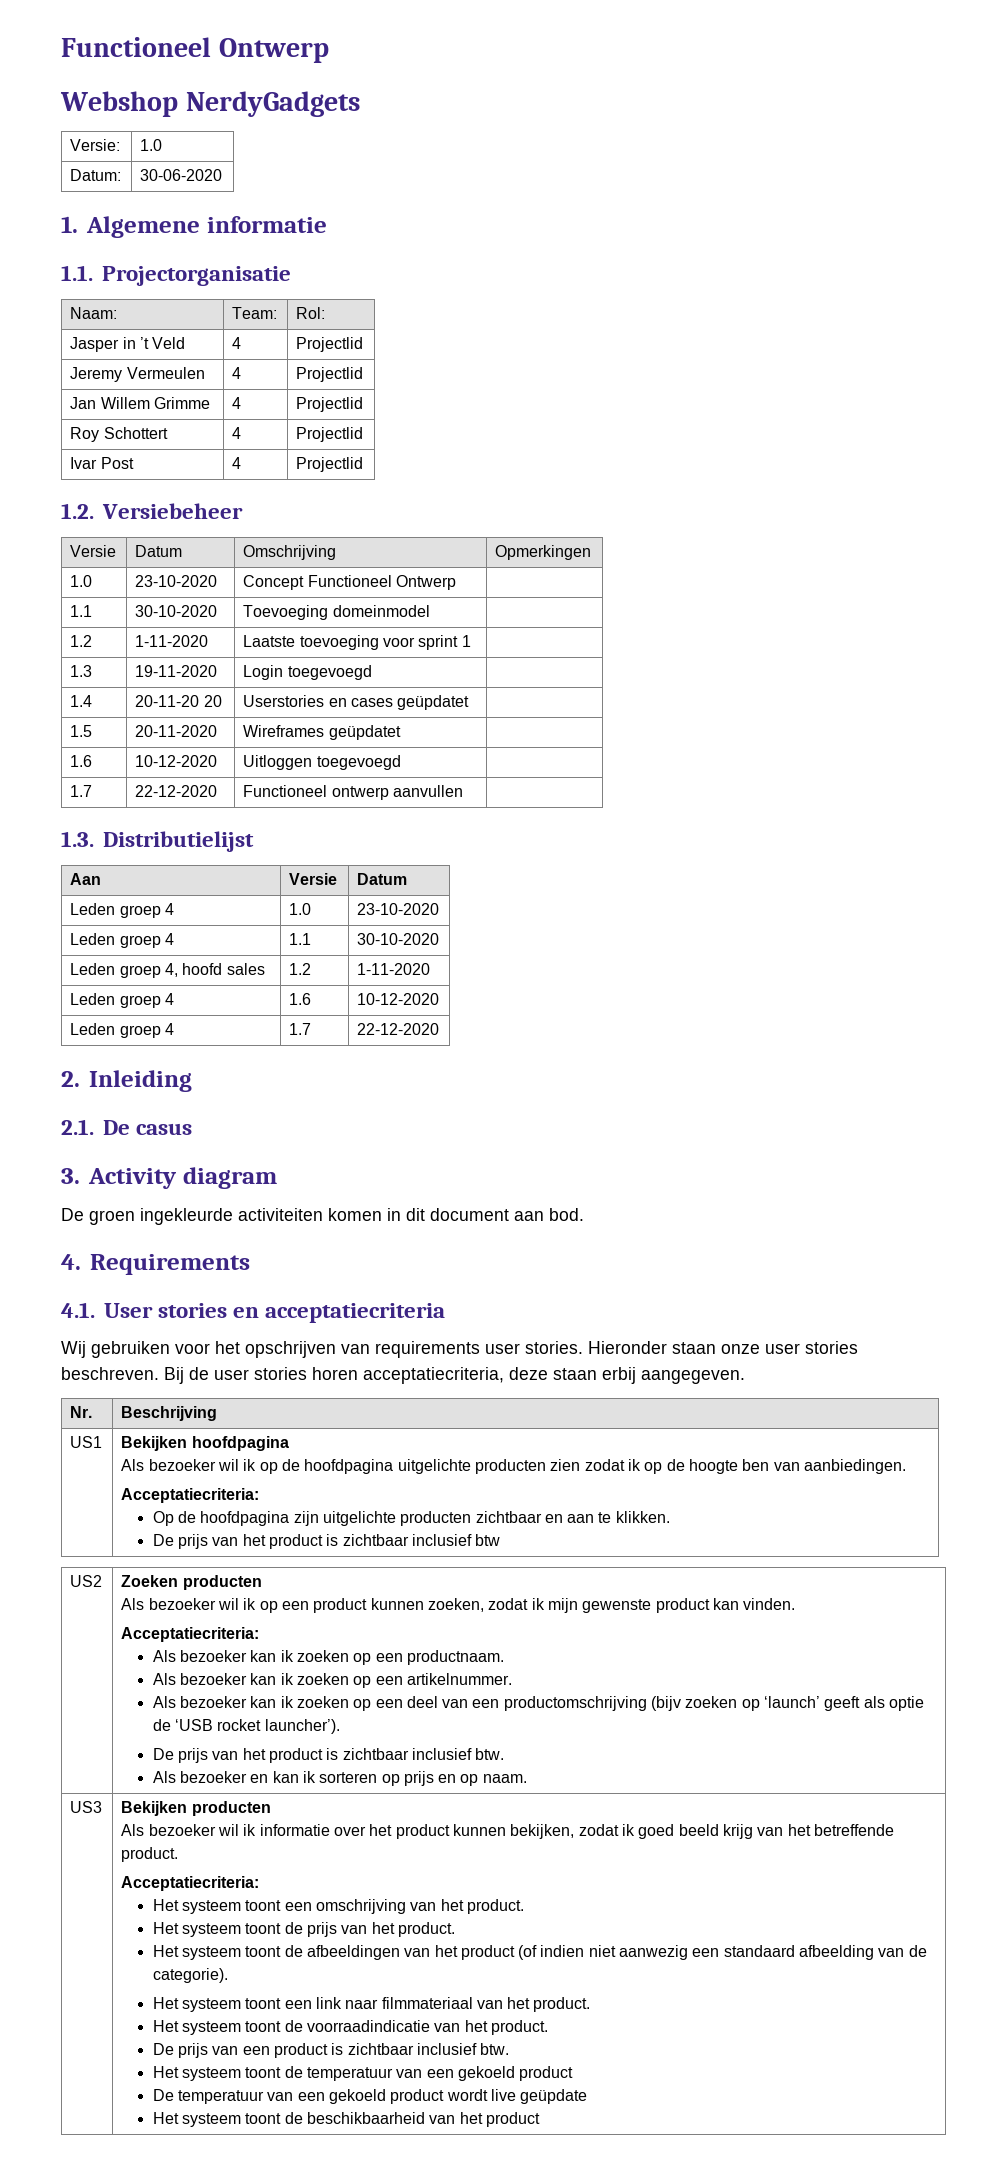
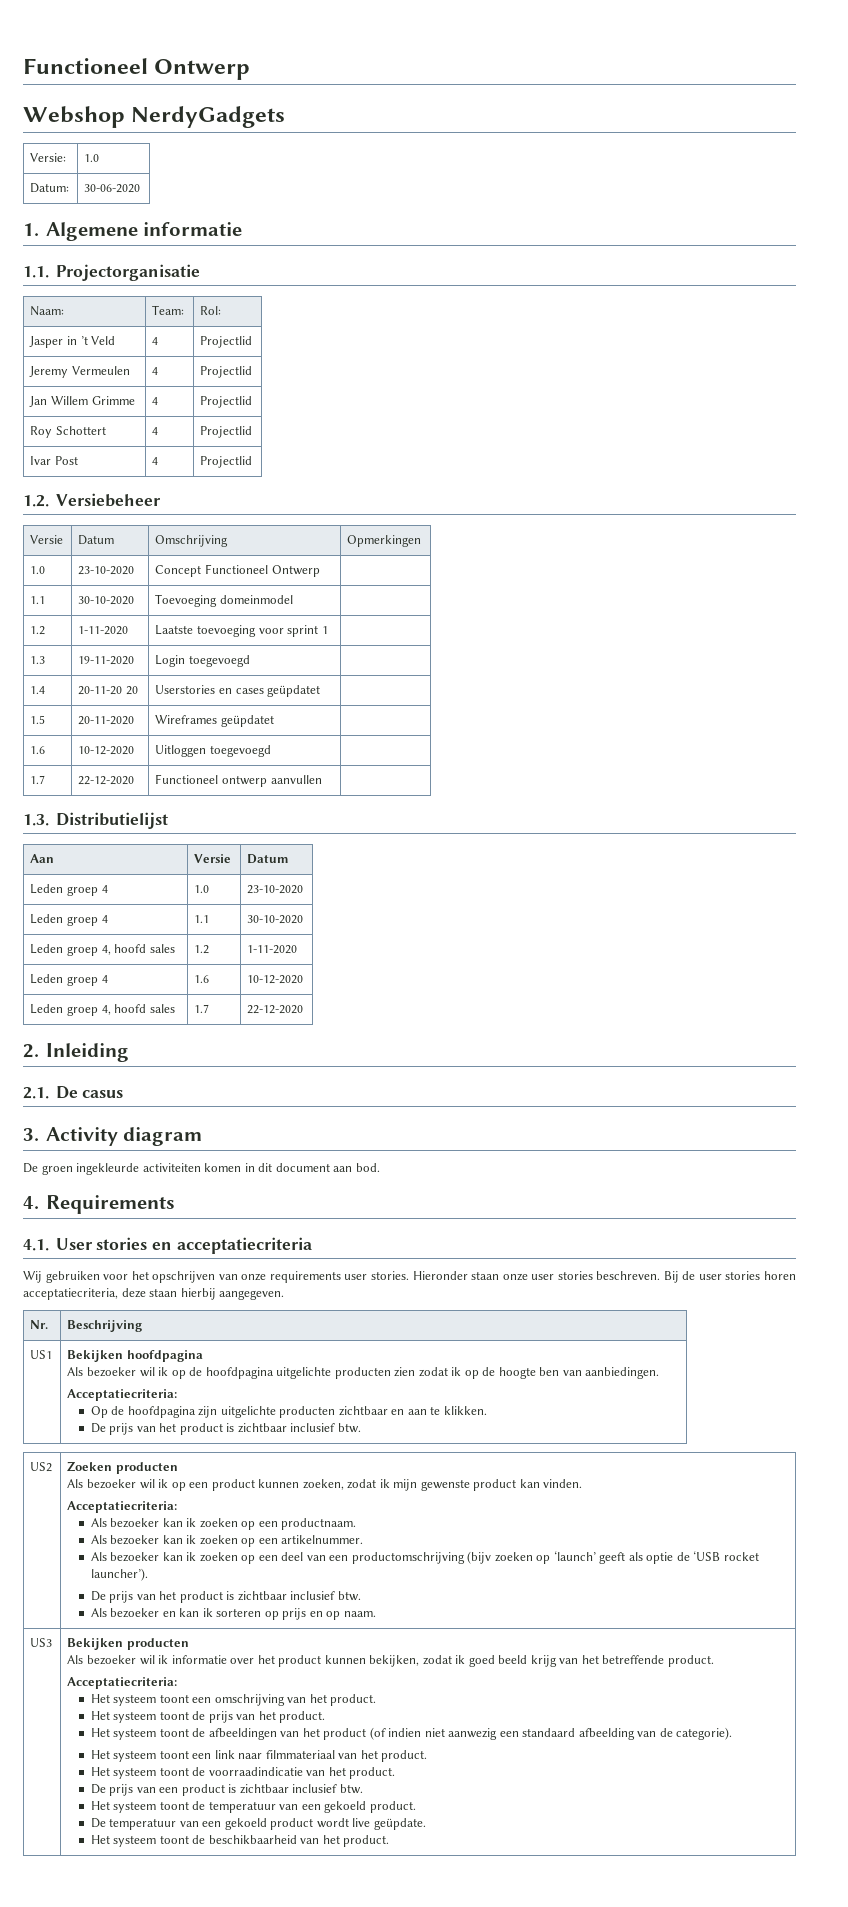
[165,1023,175,1035] 4 -> [101,1004,175,1015] 4, hoofd sales
(370, 1349) none -> [241,1273,267,1281] onze
[602,1367,636,1384] erbij -> [180,1288,216,1300] hierbij
[475,1534,501,1546] btw -> [337,1423,361,1433] btw.
[519,2066,574,2081] product -> [369,1801,416,1813] product.
[520,2089,588,2104] geüpdate -> [373,1818,426,1830] geüpdate.
[485,2112,540,2127] product -> [343,1835,390,1847] product.

